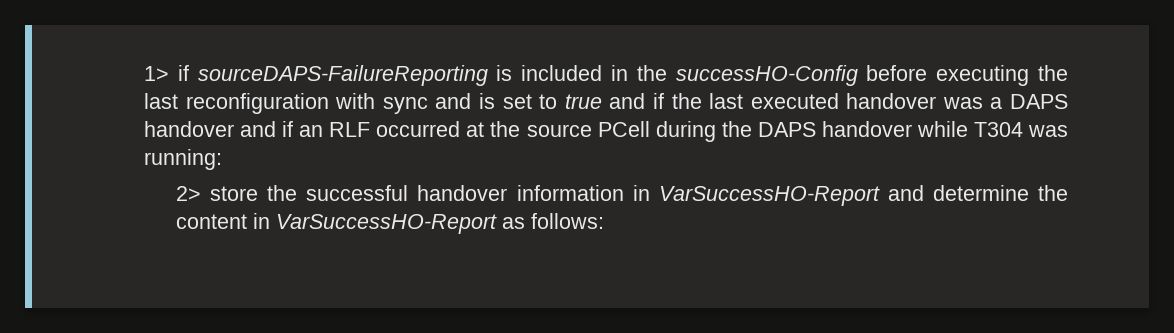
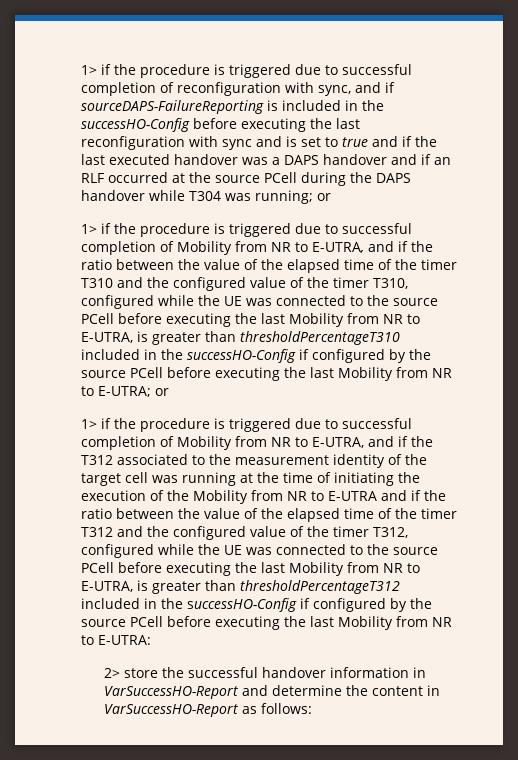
[144,65,189,81] 1> if -> [80,64,412,78] [80,82,395,96] 1> if the procedure is triggered due to successful completion of reconfiguration with sync, and if
[144,149,223,170] running: -> [254,190,331,204] [80,223,412,237] [80,241,433,255] [80,259,457,273] [80,277,408,291] [80,295,438,309] [80,313,420,327] [80,331,400,345] [80,349,431,363] [80,367,452,381] [80,386,169,397] [80,418,412,432] [80,436,433,450] [80,454,427,468] [80,472,420,486] [80,490,446,504] [80,508,457,522] [80,526,408,540] [80,544,438,558] [80,562,420,576] [80,580,400,594] [80,598,432,612] [80,616,452,630] [80,635,151,645] running; or // 1> if the procedure is triggered due to successful completion of Mobility from NR to E-UTRA, and if the ratio between the value of the elapsed time of the timer T310 and the configured value of the timer T310, configured while the UE was connected to the source PCell before executing the last Mobility from NR to E-UTRA, is greater than thresholdPercentageT310 included in the successHO-Config if configured by the source PCell before executing the last Mobility from NR to E-UTRA; or // 1> if the procedure is triggered due to successful completion of Mobility from NR to E-UTRA, and if the T312 associated to the measurement identity of the target cell was running at the time of initiating the execution of the Mobility from NR to E-UTRA and if the ratio between the value of the elapsed time of the timer T312 and the configured value of the timer T312, configured while the UE was connected to the source PCell before executing the last Mobility from NR to E-UTRA, is greater than thresholdPercentageT312 included in the successHO-Config if configured by the source PCell before executing the last Mobility from NR to E-UTRA:

